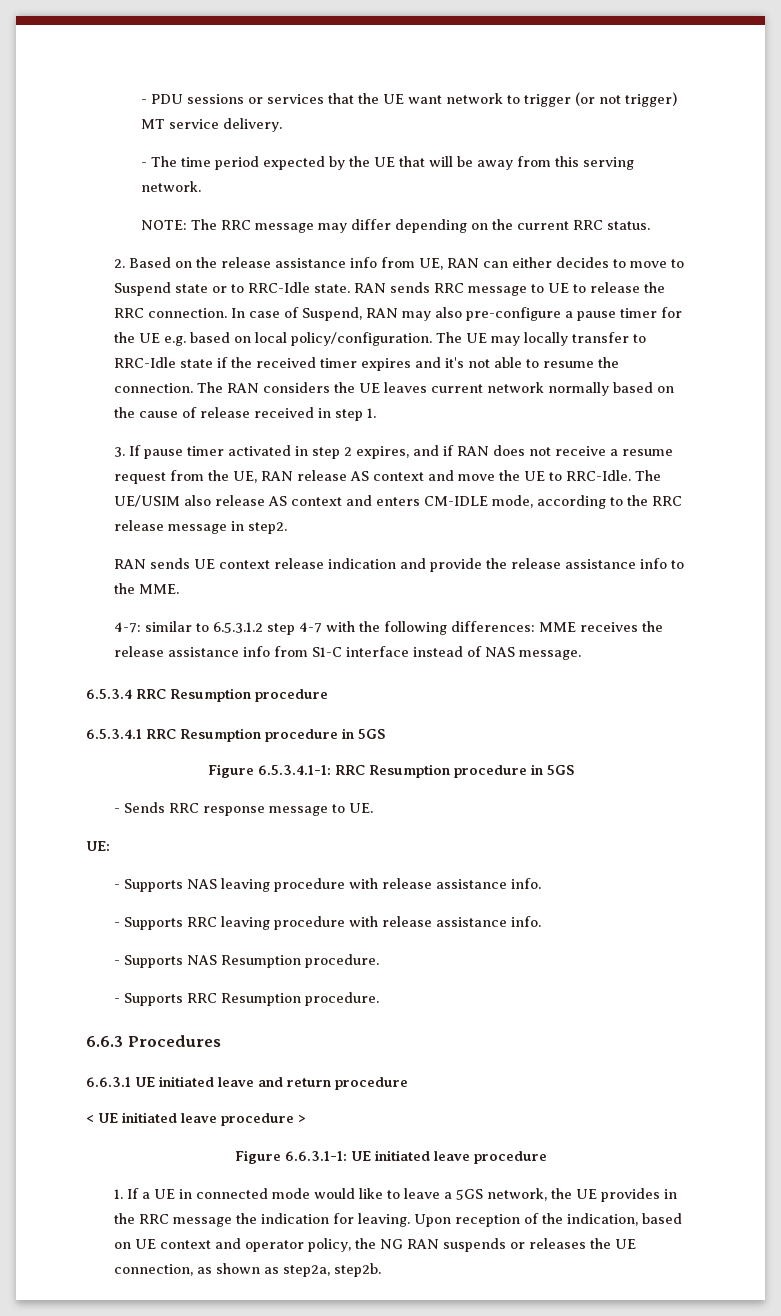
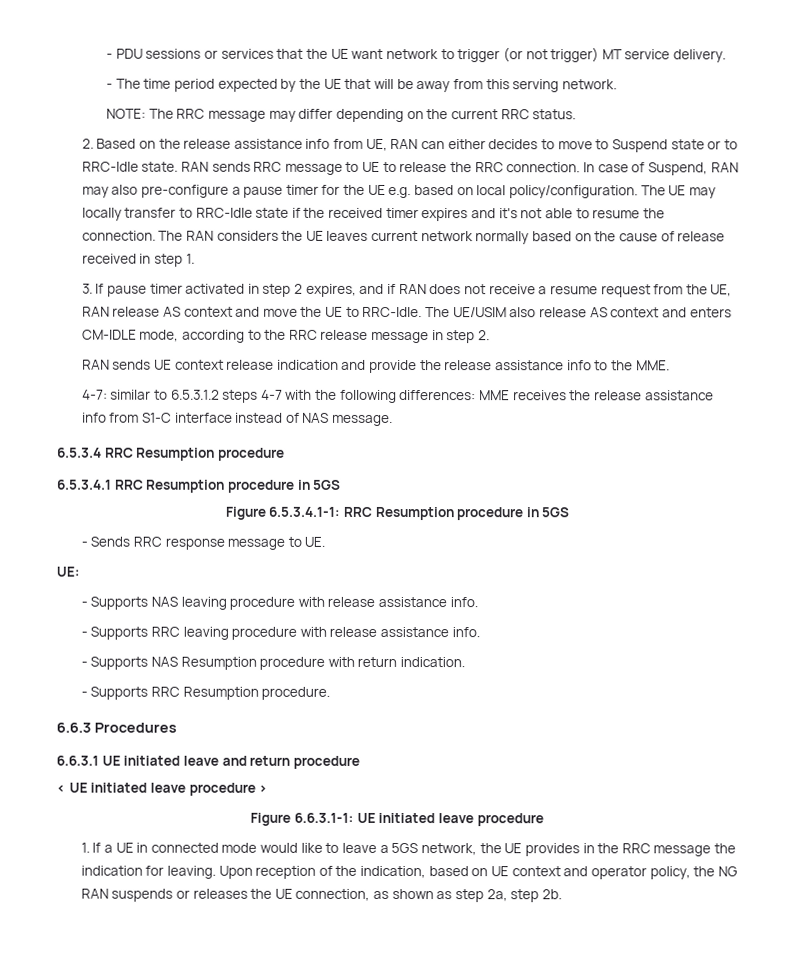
[247,522,287,534] step2. -> [446,330,491,344] step 2.
[266,623,295,635] step -> [222,389,259,403] steps
[304,954,379,968] procedure. -> [259,656,466,670] procedure with return indication.
[282,1263,381,1277] step2a, step2b. -> [455,889,562,903] step 2a, step 2b.

